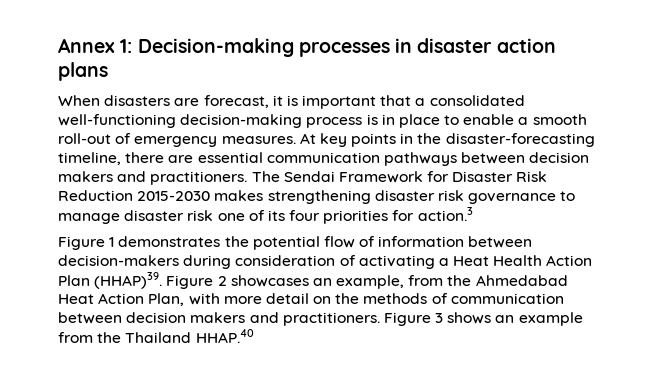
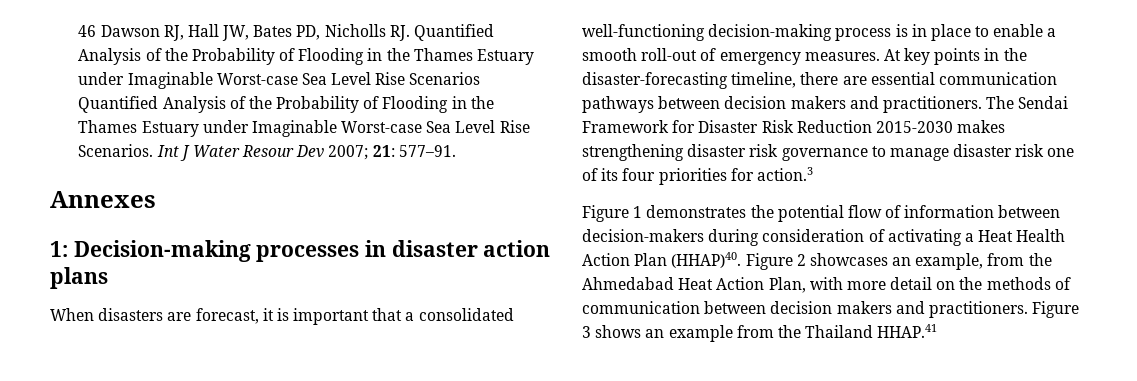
[58,38,115,53] Annex -> [78,24,494,41] [78,48,534,65] [78,72,481,89] [78,96,494,113] [78,120,530,137] [78,144,456,161] [50,191,156,208] 46 Dawson RJ, Hall JW, Bates PD, Nicholls RJ. Quantified Analysis of the Probability of Flooding in the Thames Estuary under Imaginable Worst-case Sea Level Rise Scenarios Quantified Analysis of the Probability of Flooding in the Thames Estuary under Imaginable Worst-case Sea Level Rise Scenarios. Int J Water Resour Dev 2007; 21: 577–91. // Annexes //
[94,272,163,289] (HHAP)39. -> [671,252,742,268] (HHAP)40.
[195,329,254,343] HHAP.40 -> [877,324,938,338] HHAP.41

